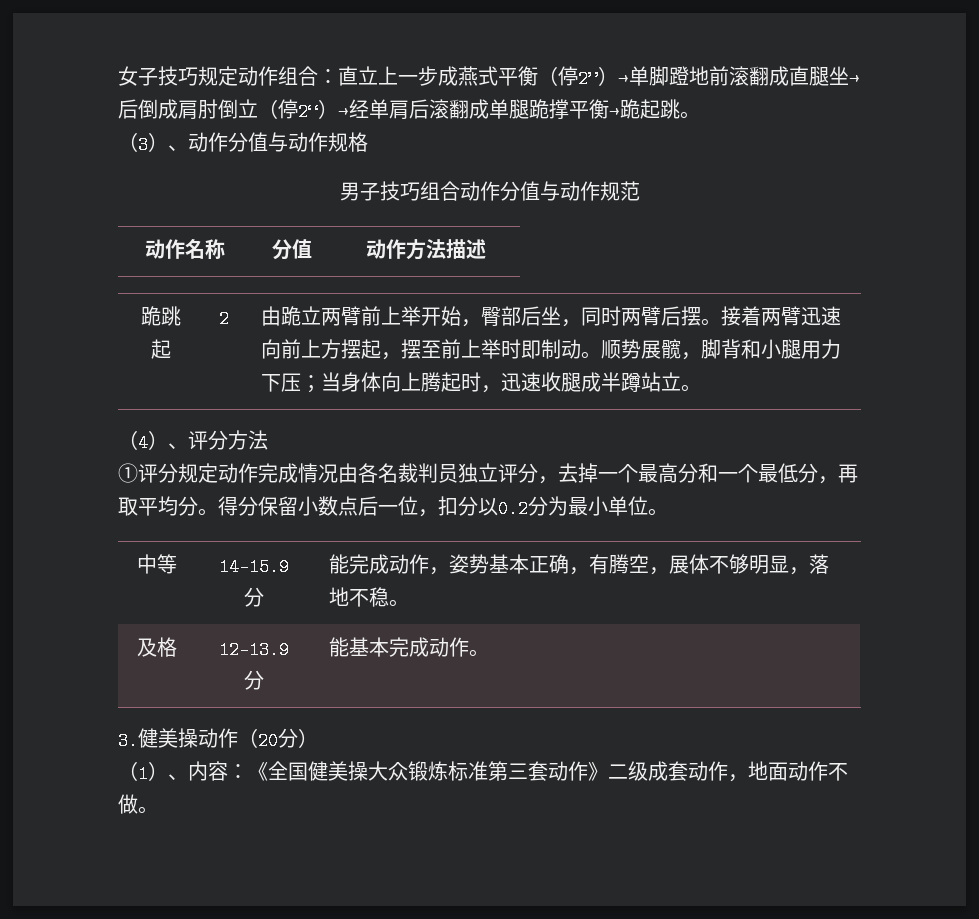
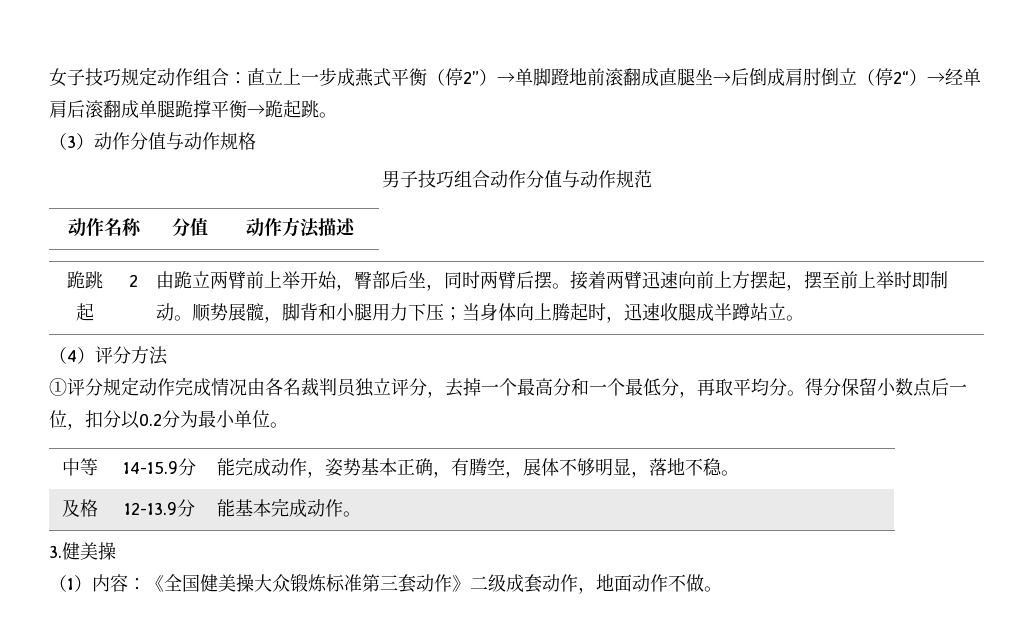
[168,145,188,151] 、 -> (94, 141) none
[168,443,188,449] 、 -> (95, 355) none
[198,728,318,750] 动作（20分） -> (116, 551) none
[168,774,188,780] 、 -> (92, 583) none

